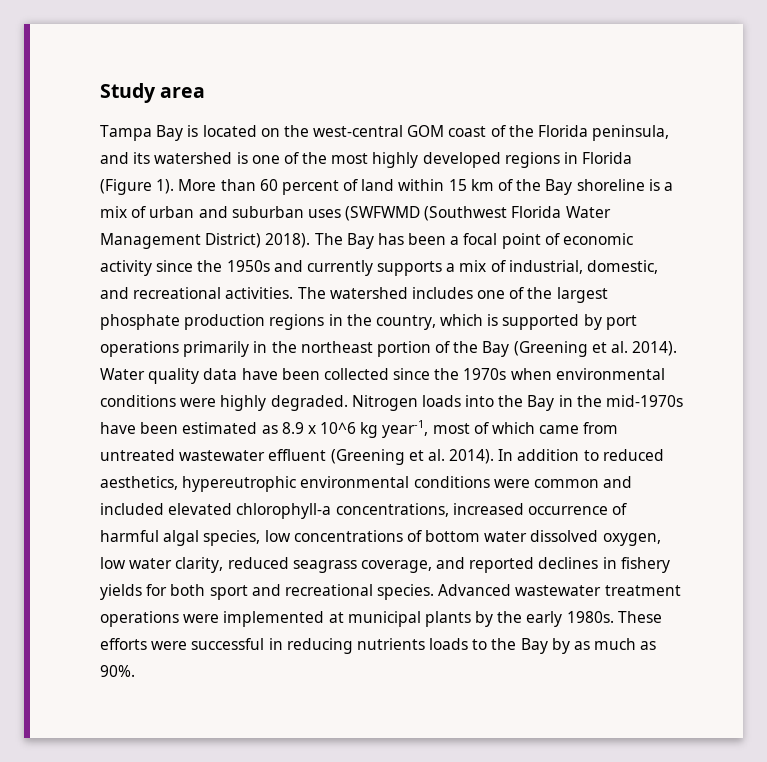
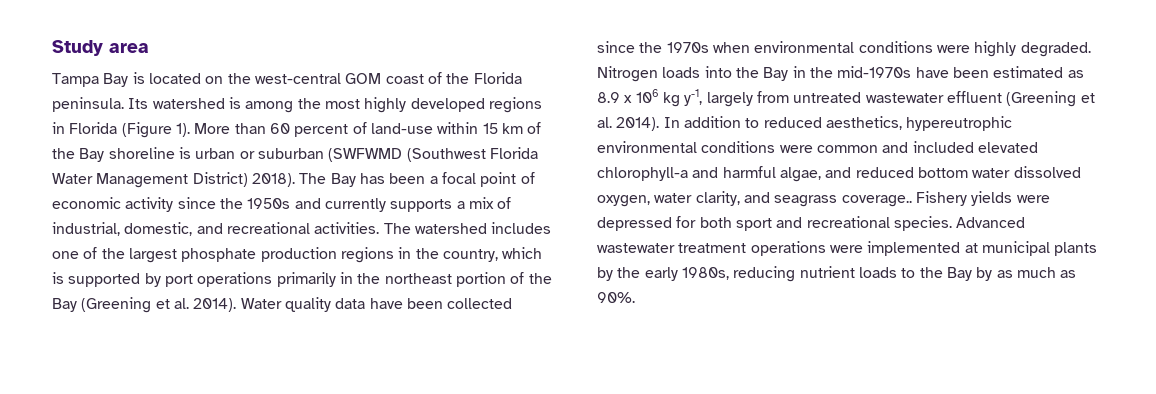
[592,125,670,141] [100,152,299,164] peninsula, and its watershed is one of -> [52,97,294,113] peninsula. Its watershed is among
[361,179,395,191] land -> [370,123,433,134] land-use
[663,182,673,191] [100,206,341,218] a mix of urban and suburban uses -> [195,148,324,159] urban or suburban
[320,420,580,438] 10^6 kg year-1, most of which came -> [635,89,753,107] 106 kg y-1, largely
[335,503,628,517] [100,530,422,546] concentrations, increased occurrence of harmful algal species, low concentrations of -> [692,166,914,182] and harmful algae, and reduced
[100,557,126,569] low -> (650, 201) none
[227,557,670,573] [100,584,142,600] reduced seagrass coverage, and reported declines in fishery yields -> [743,191,1050,207] [597,217,672,231] and seagrass coverage.. Fishery yields were depressed
[566,611,662,623] [100,638,425,654] 1980s. These efforts were successful in reducing nutrients -> [681,266,855,282] 1980s, reducing nutrient

